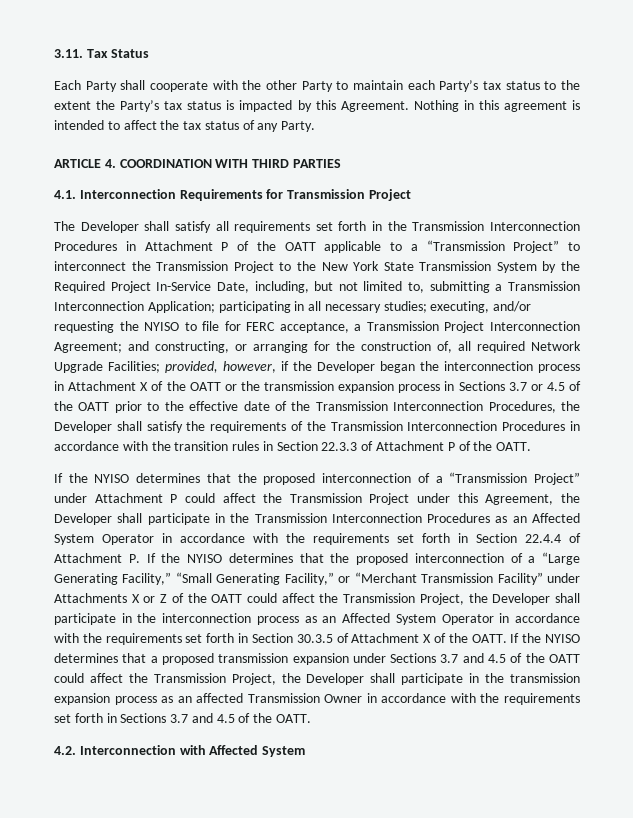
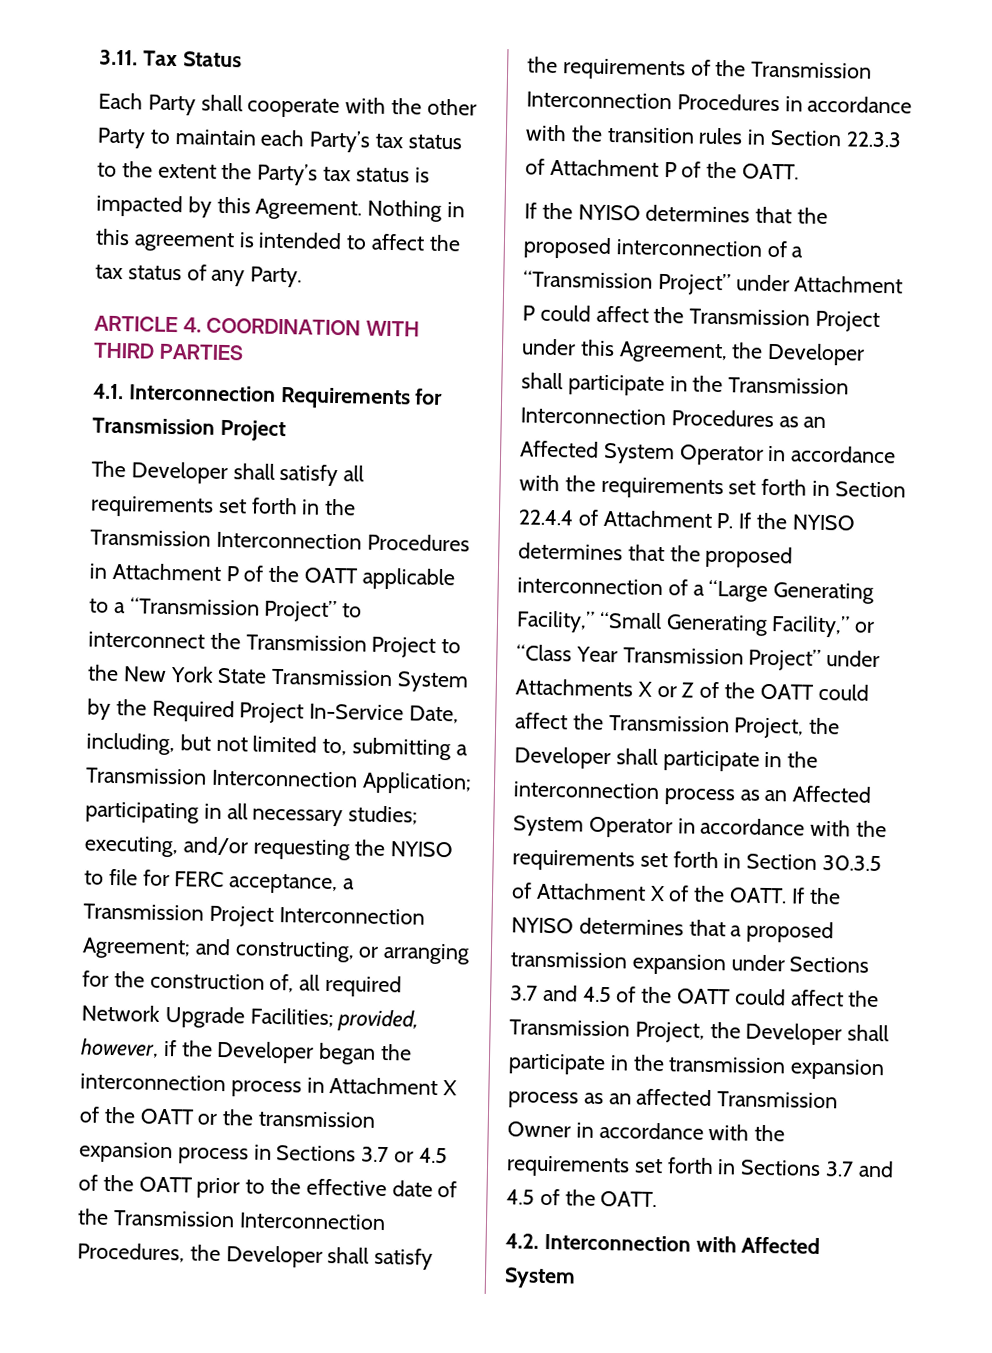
[354,572,543,585] “Merchant Transmission Facility” -> [516,644,822,671] “Class Year Transmission Project”

